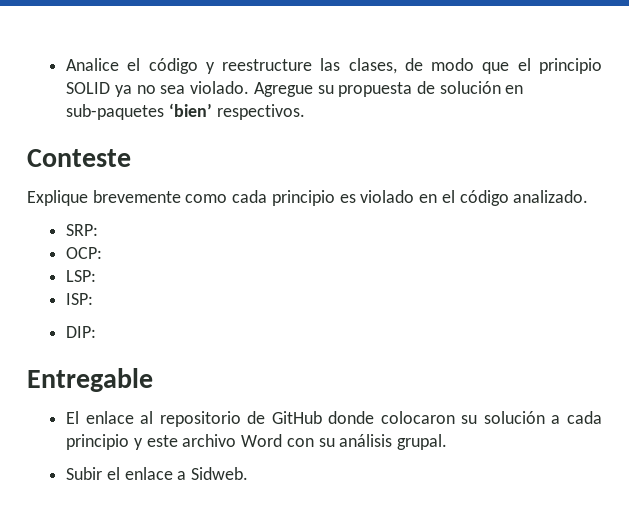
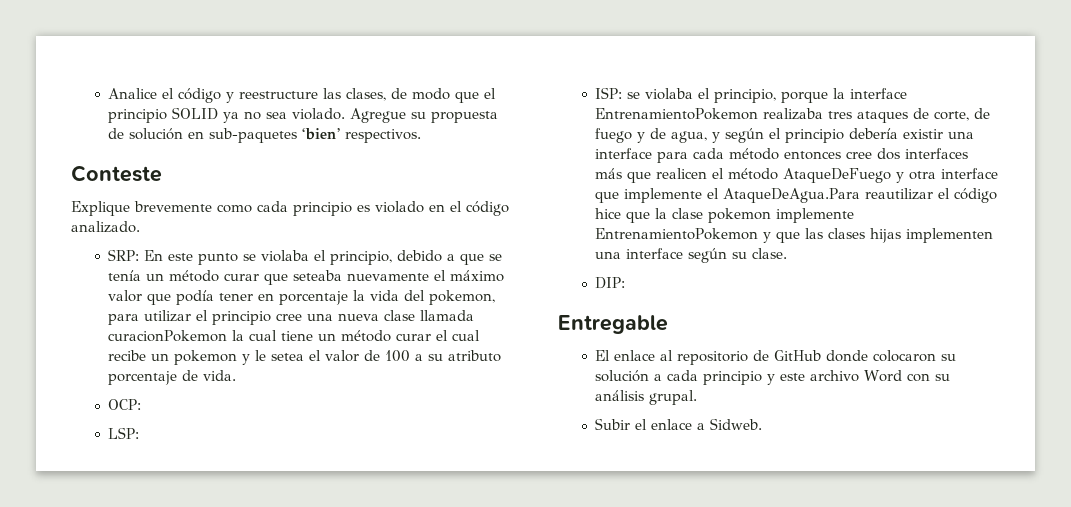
[66,247,103,259] [66,270,97,282] [66,293,94,305] // OCP: // LSP: // ISP: -> [144,250,503,265] [108,270,505,285] [108,290,496,305] [108,310,475,325] [108,330,481,342] [108,350,502,365] [108,370,237,385] [108,399,142,410] [108,427,140,439] [595,87,908,103] [595,108,991,123] [595,128,975,143] [595,148,969,163] [595,168,999,183] [595,188,998,203] [595,208,855,223] [595,228,994,243] [595,248,788,263] En este punto se violaba el principio, debido a que se tenía un método curar que seteaba nuevamente el máximo valor que podía tener en porcentaje la vida del pokemon, para utilizar el principio cree una nueva clase llamada curacionPokemon la cual tiene un método curar el cual recibe un pokemon y le setea el valor de 100 a su atributo porcentaje de vida. // OCP: // LSP: // ISP: se violaba el principio, porque la interface EntrenamientoPokemon realizaba tres ataques de corte, de fuego y de agua, y según el principio debería existir una interface para cada método entonces cree dos interfaces más que realicen el método AtaqueDeFuego y otra interface que implemente el AtaqueDeAgua.Para reautilizar el código hice que la clase pokemon implemente EntrenamientoPokemon y que las clases hijas implementen una interface según su clase.

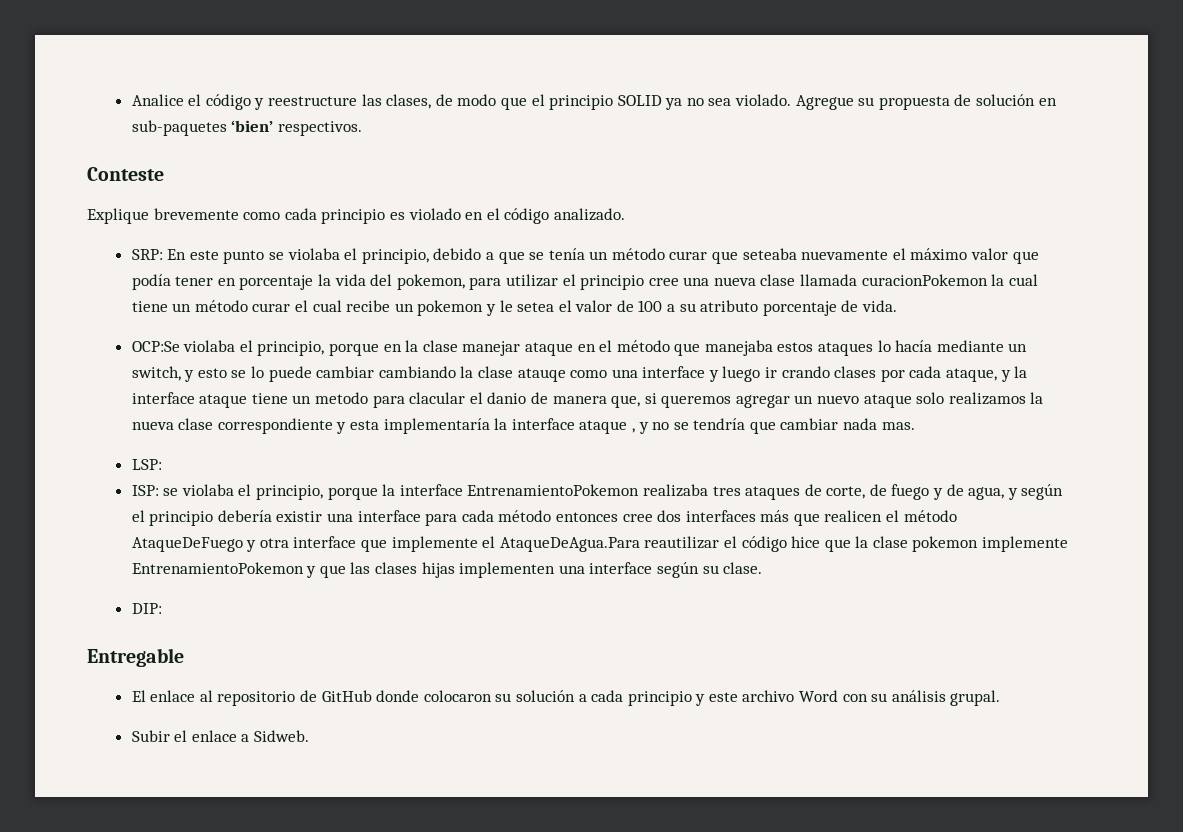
[108,399,142,410] OCP: -> [131,340,1028,356] [131,366,1028,382] [131,392,1044,408] [131,418,915,434] OCP:Se violaba el principio, porque en la clase manejar ataque en el método que manejaba estos ataques lo hacía mediante un switch, y esto se lo puede cambiar cambiando la clase atauqe como una interface y luego ir crando clases por cada ataque, y la interface ataque tiene un metodo para clacular el danio de manera que, si queremos agregar un nuevo ataque solo realizamos la nueva clase correspondiente y esta implementaría la interface ataque , y no se tendría que cambiar nada mas.

